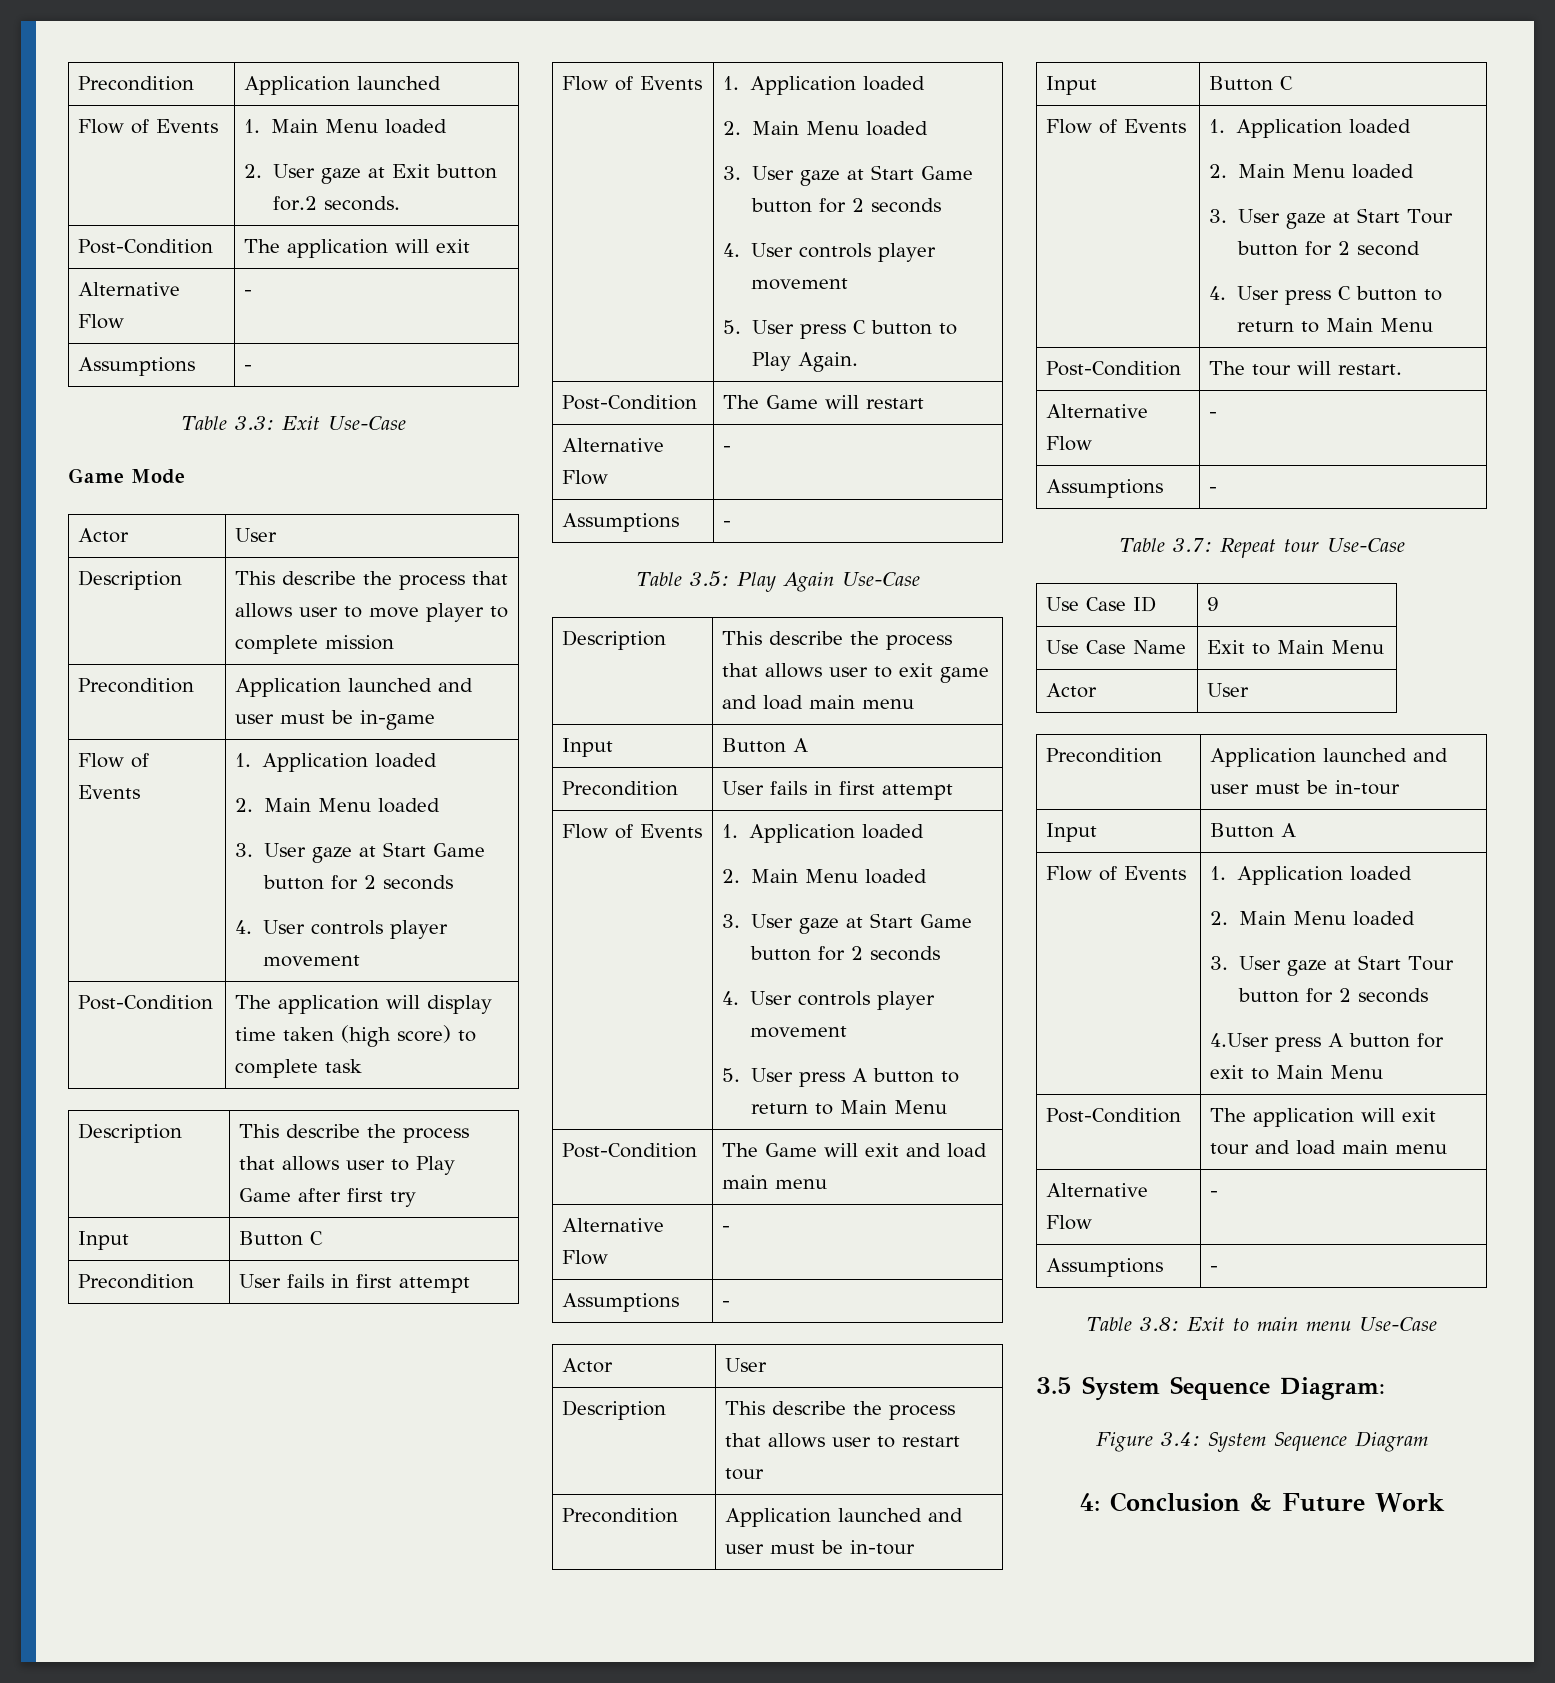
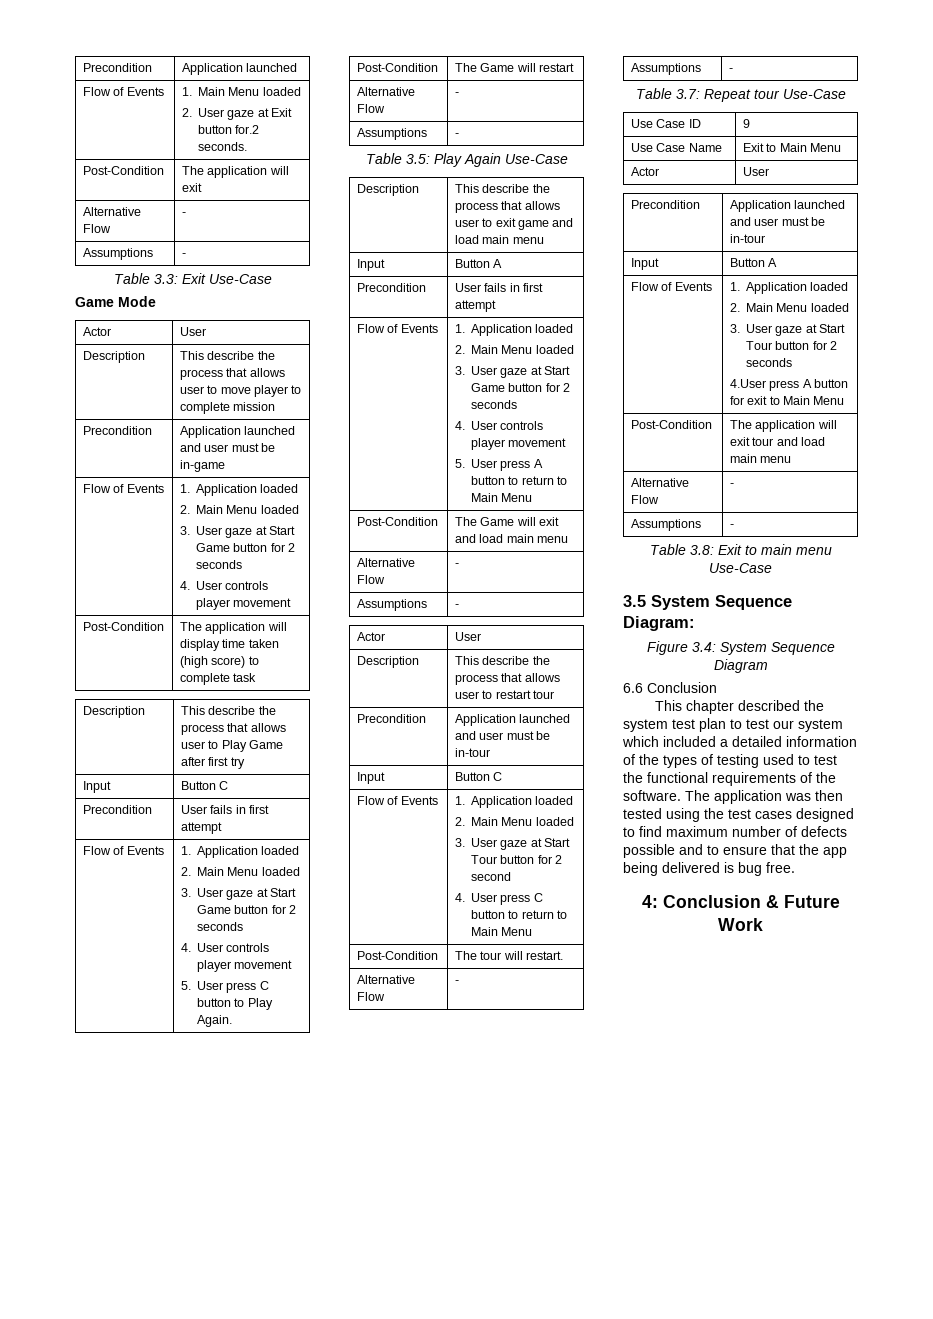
(1428, 1441) none -> [623,682,717,693] [655,700,825,714] [623,718,843,732] [622,736,857,747] [623,754,837,768] [623,772,836,786] [623,790,843,804] [623,808,854,822] [623,826,847,837] [623,844,847,858] [623,862,795,876] // 6.6 Conclusion // This chapter described the system test plan to test our system which included a detailed information of the types of testing used to test the functional requirements of the software. The application was then tested using the test cases designed to find maximum number of defects possible and to ensure that the app being delivered is bug free.

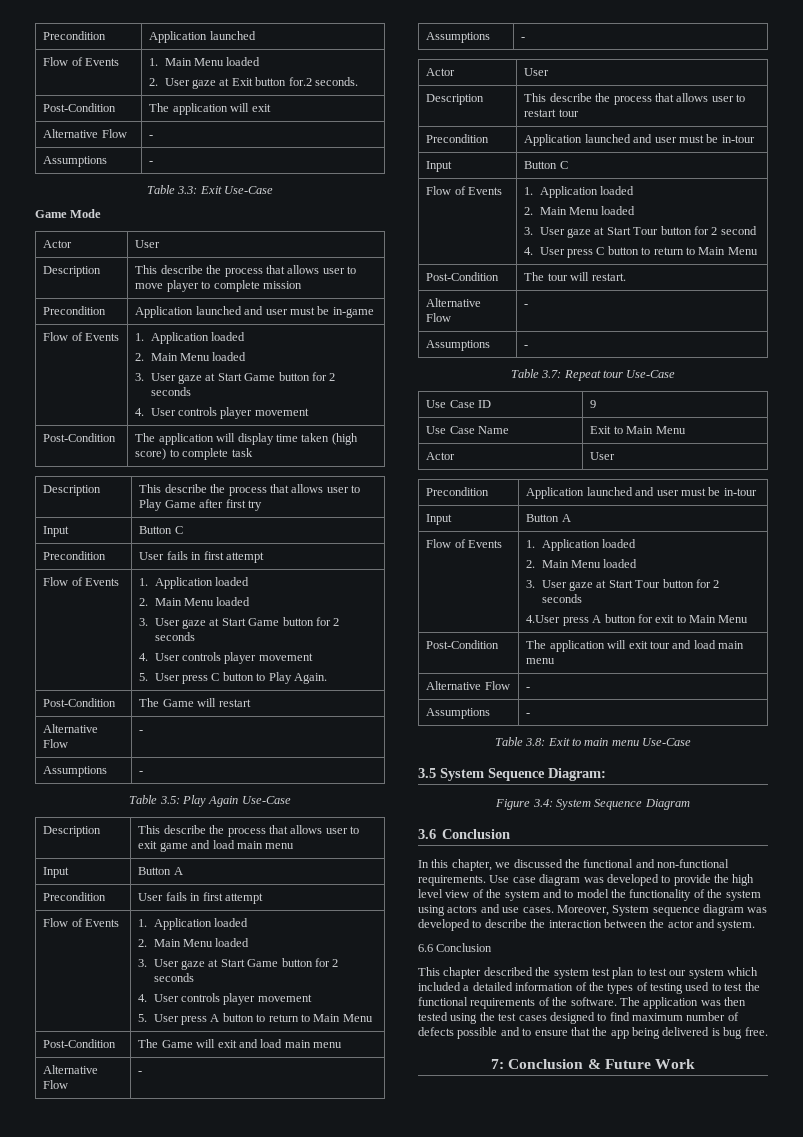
(768, 666) none -> [418,829,511,839] [418,859,729,871] [418,874,755,886] [418,889,761,901] [418,904,768,916] [418,919,756,931] // 3.6 Conclusion // In this chapter, we discussed the functional and non-functional requirements. Use case diagram was developed to provide the high level view of the system and to model the functionality of the system using actors and use cases. Moreover, System sequence diagram was developed to describe the interaction between the actor and system.
[641,895,658,908] 4: -> [491,1059,505,1069] 7:

